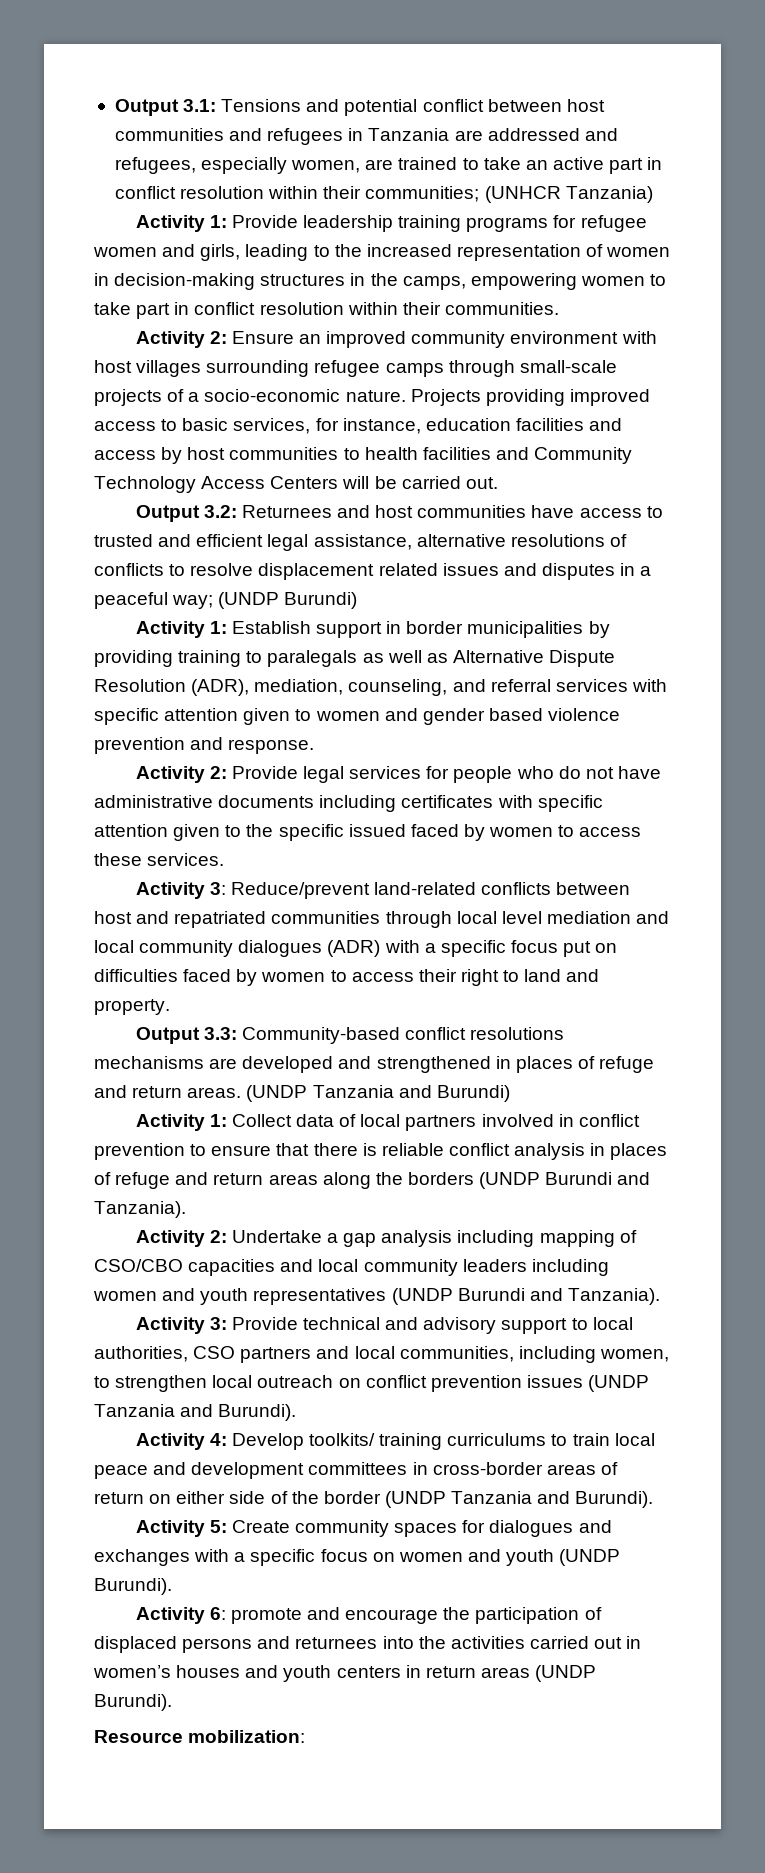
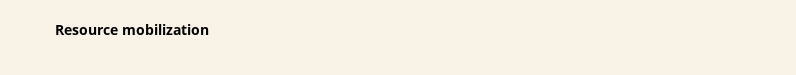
[114,99,605,116] [114,128,618,145] [114,157,663,174] [114,186,653,203] [135,215,647,232] [93,244,671,261] [94,273,667,290] [94,302,559,319] [135,331,657,348] [94,360,617,377] [94,389,650,406] [94,418,623,434] [94,447,633,464] [94,476,498,493] [135,505,663,522] [94,534,627,551] [94,563,652,580] [94,592,358,609] [135,621,610,638] [94,650,616,667] [94,679,667,696] [94,708,621,725] [94,737,315,754] [135,766,661,783] [94,795,603,812] [94,824,642,841] [94,853,225,866] [135,882,631,899] [94,911,670,928] [94,940,618,957] [94,969,600,986] [94,999,170,1015] [135,1027,565,1044] [94,1056,655,1073] [94,1085,510,1102] [135,1114,640,1131] [94,1143,668,1160] [94,1172,651,1189] [94,1201,186,1218] [135,1230,637,1247] [94,1259,609,1276] [93,1288,660,1305] [135,1317,633,1334] [94,1346,669,1363] [94,1375,650,1392] [94,1404,297,1421] [135,1433,655,1450] [94,1462,618,1479] [94,1491,654,1508] [135,1520,612,1537] [94,1549,621,1566] [94,1578,172,1595] [135,1607,602,1624] [94,1636,642,1653] [93,1665,597,1682] [94,1694,172,1711] [94,1730,306,1743] Output 3.1: Tensions and potential conflict between host communities and refugees in Tanzania are addressed and refugees, especially women, are trained to take an active part in conflict resolution within their communities; (UNHCR Tanzania) // Activity 1: Provide leadership training programs for refugee women and girls, leading to the increased representation of women in decision-making structures in the camps, empowering women to take part in conflict resolution within their communities. // Activity 2: Ensure an improved community environment with host villages surrounding refugee camps through small-scale projects of a socio-economic nature. Projects providing improved access to basic services, for instance, education facilities and access by host communities to health facilities and Community Technology Access Centers will be carried out. // Output 3.2: Returnees and host communities have access to trusted and efficient legal assistance, alternative resolutions of conflicts to resolve displacement related issues and disputes in a peaceful way; (UNDP Burundi) // Activity 1: Establish support in border municipalities by providing training to paralegals as well as Alternative Dispute Resolution (ADR), mediation, counseling, and referral services with specific attention given to women and gender based violence prevention and response. // Activity 2: Provide legal services for people who do not have administrative documents including certificates with specific attention given to the specific issued faced by women to access these services. // Activity 3: Reduce/prevent land-related conflicts between host and repatriated communities through local level mediation and local community dialogues (ADR) with a specific focus put on difficulties faced by women to access their right to land and property. // Output 3.3: Community-based conflict resolutions mechanisms are developed and strengthened in places of refuge and return areas. (UNDP Tanzania and Burundi) // Activity 1: Collect data of local partners involved in conflict prevention to ensure that there is reliable conflict analysis in places of refuge and return areas along the borders (UNDP Burundi and Tanzania). // Activity 2: Undertake a gap analysis including mapping of CSO/CBO capacities and local community leaders including women and youth representatives (UNDP Burundi and Tanzania). // Activity 3: Provide technical and advisory support to local authorities, CSO partners and local communities, including women, to strengthen local outreach on conflict prevention issues (UNDP Tanzania and Burundi). // Activity 4: Develop toolkits/ training curriculums to train local peace and development committees in cross-border areas of return on either side of the border (UNDP Tanzania and Burundi). // Activity 5: Create community spaces for dialogues and exchanges with a specific focus on women and youth (UNDP Burundi). // Activity 6: promote and encourage the participation of displaced persons and returnees into the activities carried out in women’s houses and youth centers in return areas (UNDP Burundi). // Resource mobilization: -> [55,24,209,35] Resource mobilization

